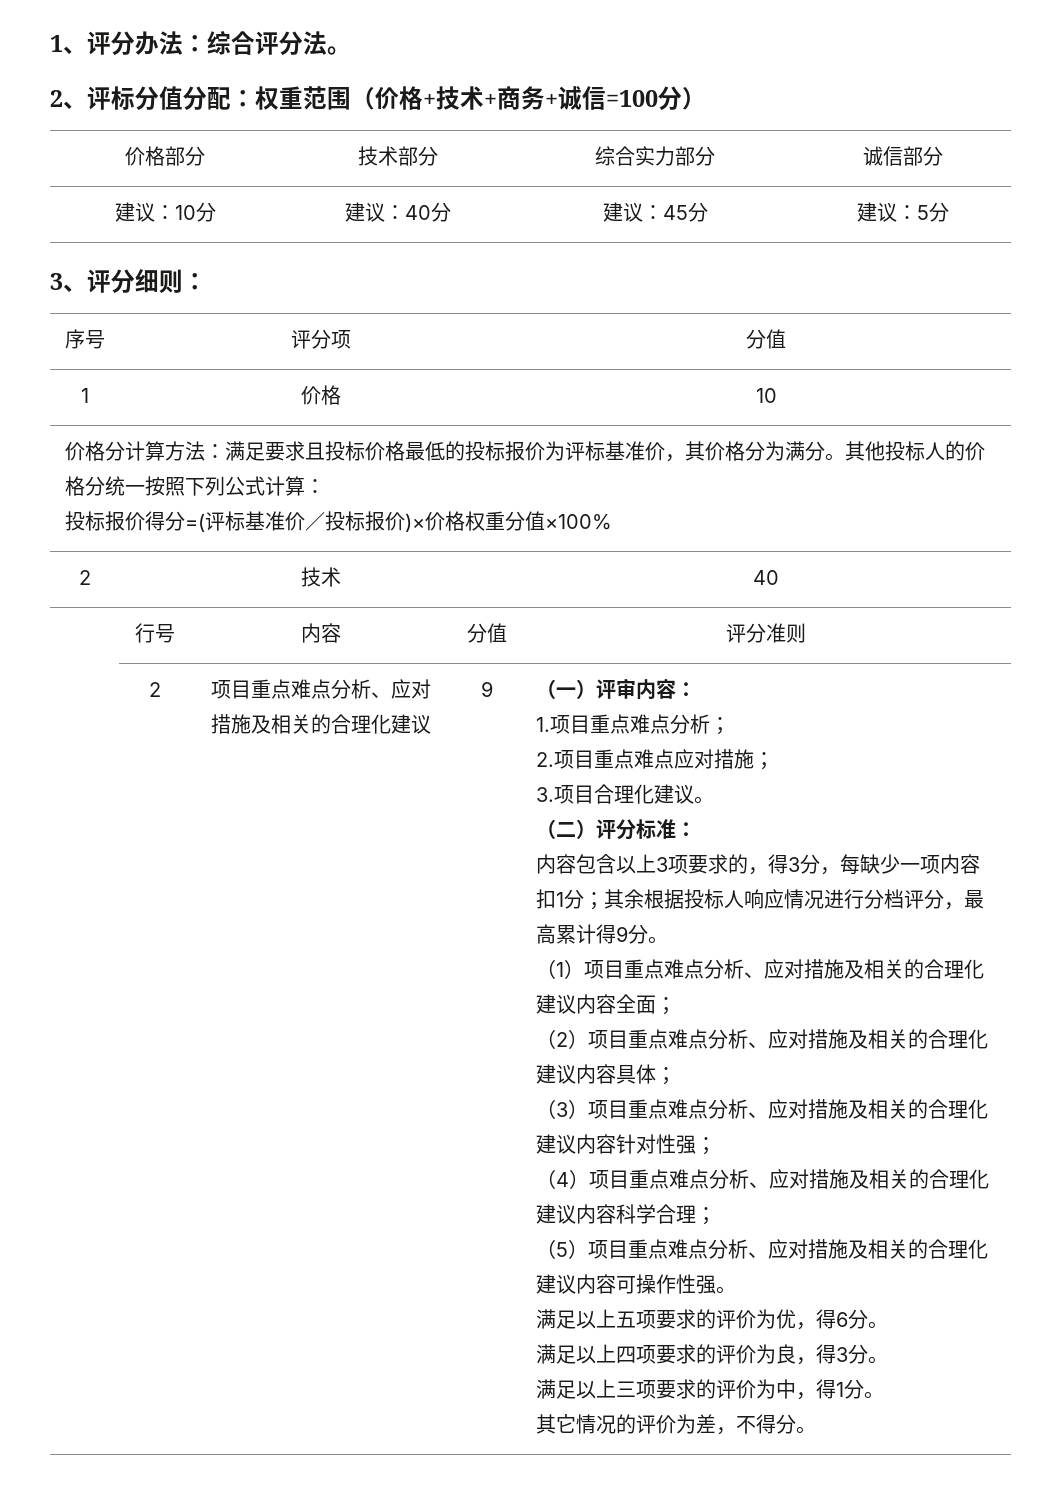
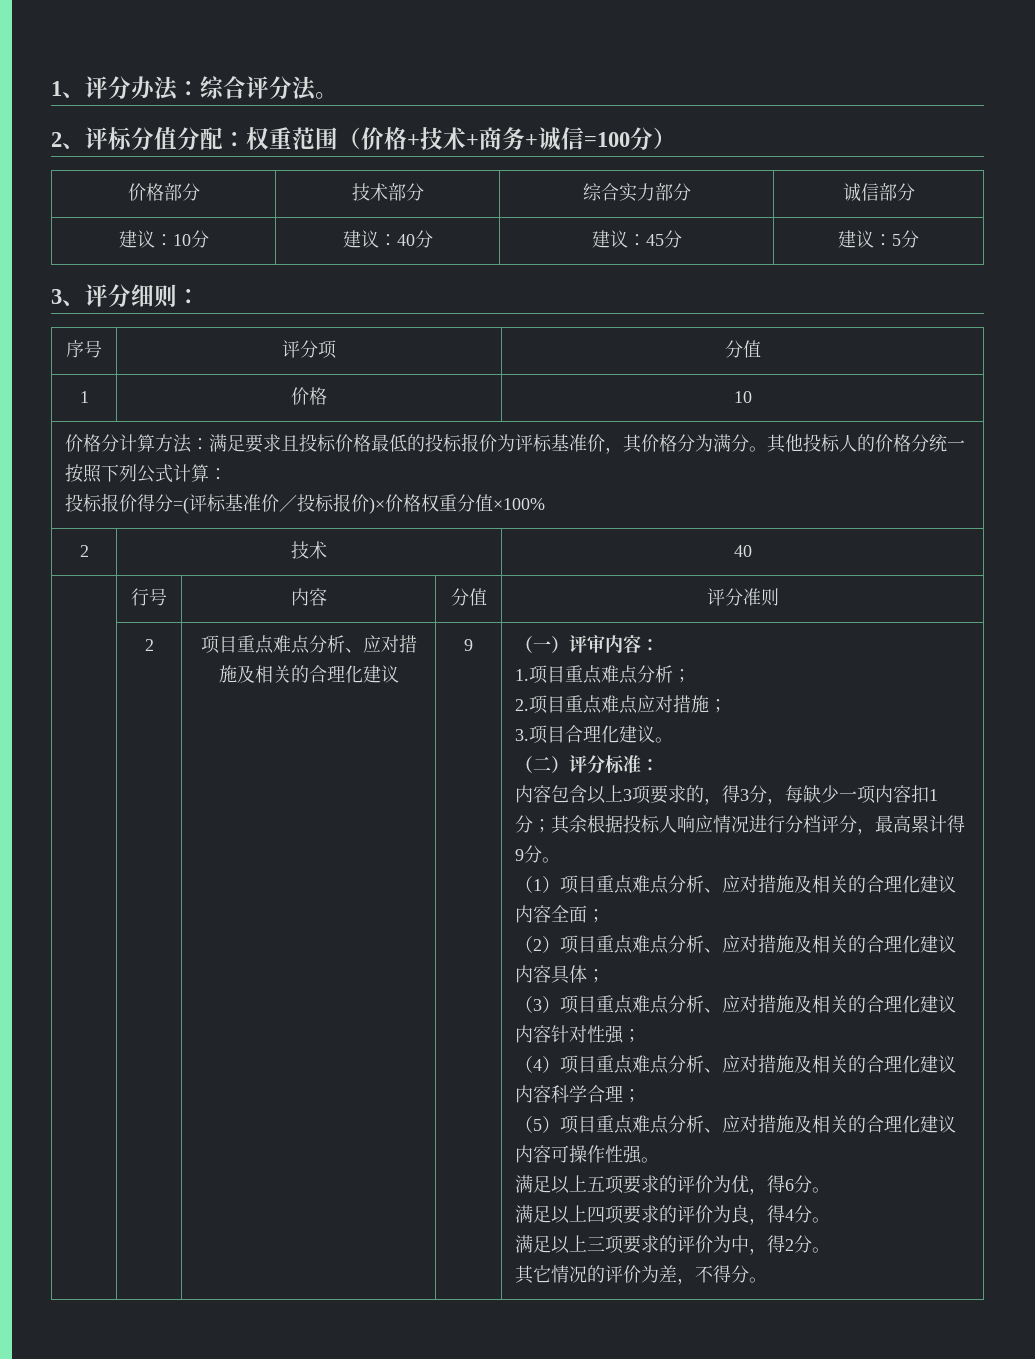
[835,1347,848,1362] 3 -> [785,1209,795,1221] 4
[835,1382,844,1397] 1 -> [785,1239,795,1251] 2

